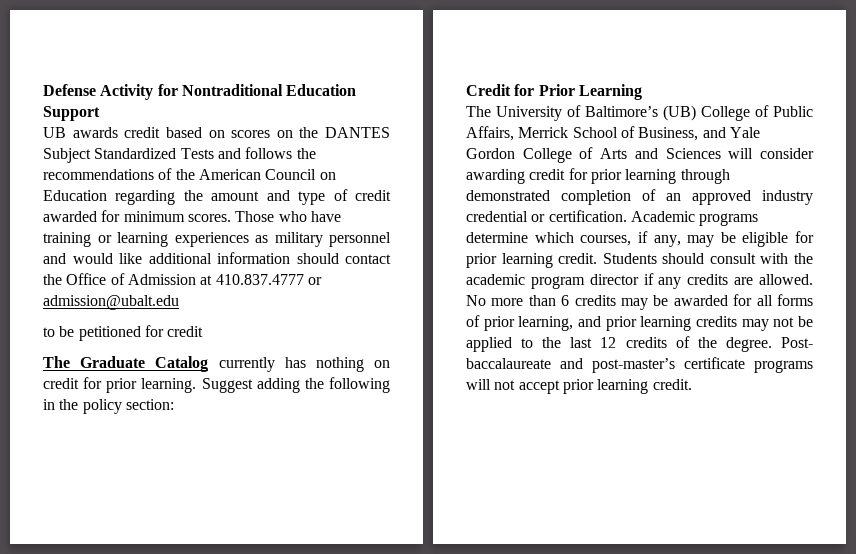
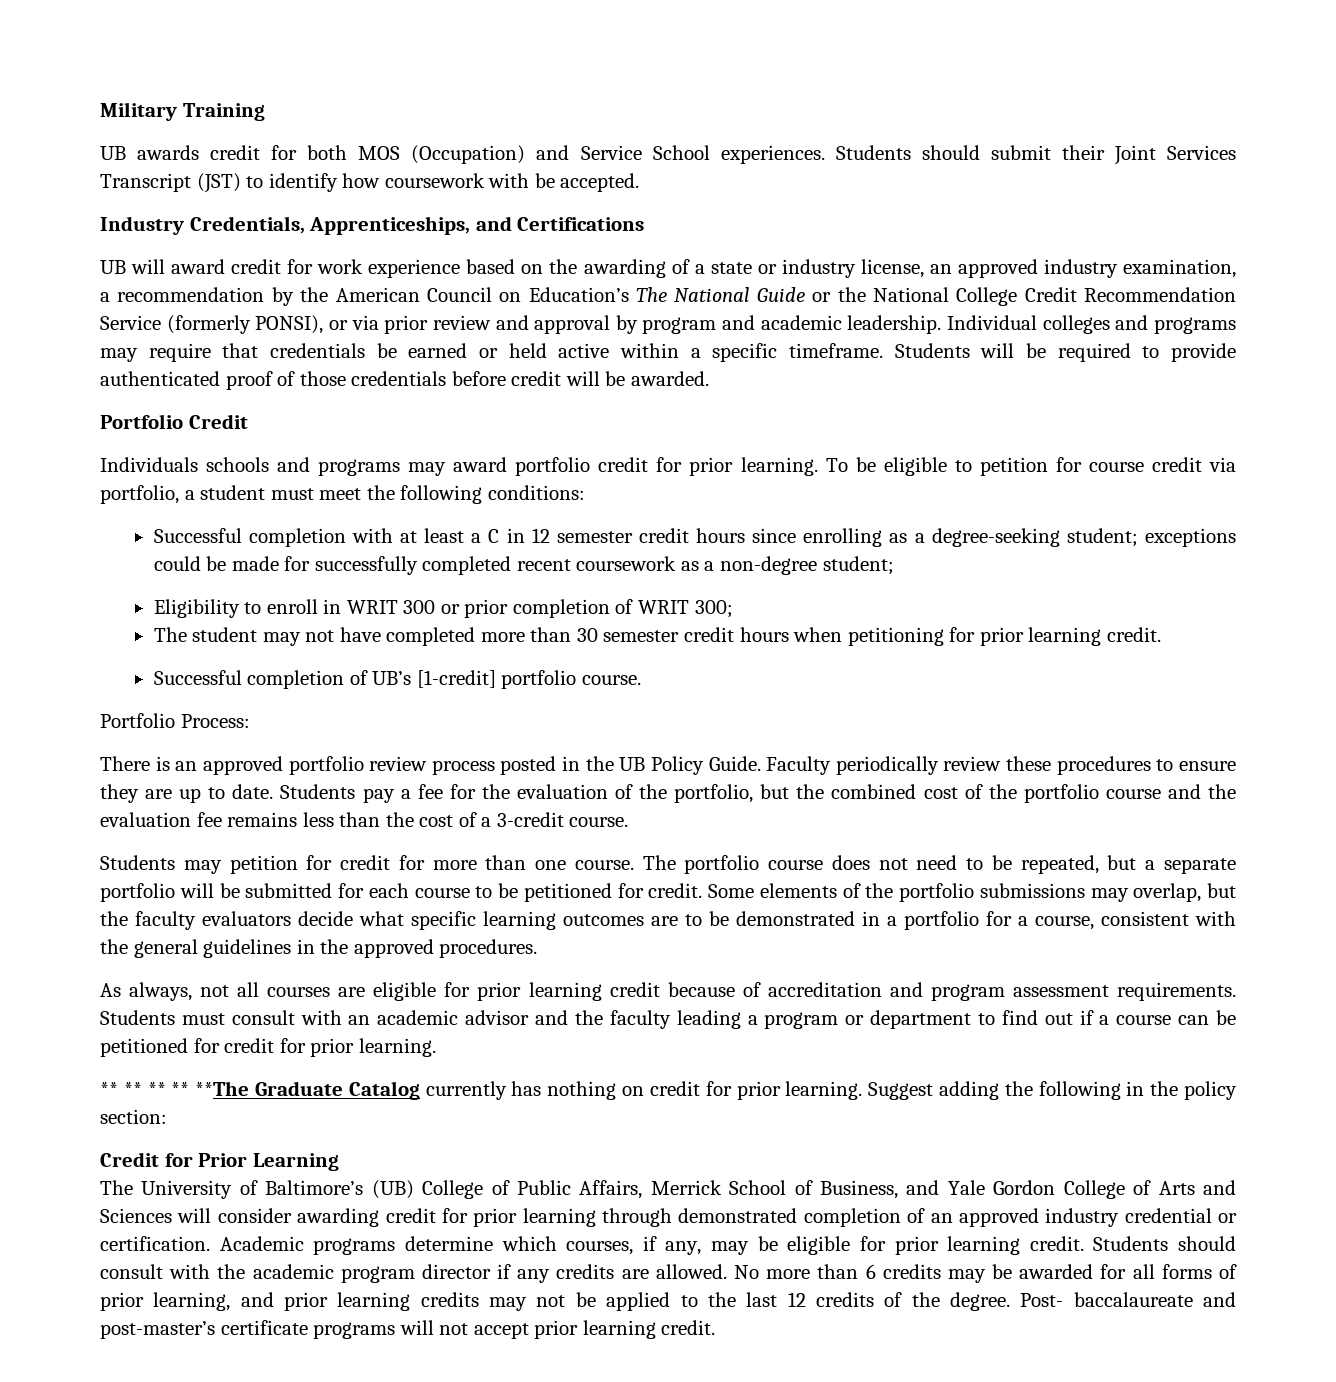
[43,84,357,100] [43,106,100,121] [43,127,390,138] [43,147,316,163] [43,168,336,180] [43,189,391,205] [43,210,341,222] [43,232,391,247] [43,252,391,264] [43,273,322,285] [43,295,179,310] [43,325,204,341] [43,356,70,368] Defense Activity for Nontraditional Education Support // UB awards credit based on scores on the DANTES Subject Standardized Tests and follows the recommendations of the American Council on Education regarding the amount and type of credit awarded for minimum scores. Those who have training or learning experiences as military personnel and would like additional information should contact the Office of Admission at 410.837.4777 or admission@ubalt.edu // to be petitioned for credit // The -> [100,102,265,121] [100,145,1236,165] [100,173,640,193] [100,216,645,235] [100,259,1236,278] [100,287,1236,306] [100,315,1236,334] [100,343,1236,362] [100,371,709,390] [100,414,248,429] [100,457,1237,476] [100,485,585,504] [153,528,1237,547] [153,556,894,575] [153,599,733,618] [153,627,1161,646] [153,670,641,689] [100,713,250,728] [100,756,1236,775] [100,784,1237,803] [100,812,629,827] [100,855,1237,874] [100,883,1236,902] [100,911,1236,930] [100,939,538,958] [100,982,1236,1001] [100,1010,1236,1029] [100,1038,436,1057] [100,1081,250,1096] Military Training // UB awards credit for both MOS (Occupation) and Service School experiences. Students should submit their Joint Services Transcript (JST) to identify how coursework with be accepted. // Industry Credentials, Apprenticeships, and Certifications // UB will award credit for work experience based on the awarding of a state or industry license, an approved industry examination, a recommendation by the American Council on Education’s The National Guide or the National College Credit Recommendation Service (formerly PONSI), or via prior review and approval by program and academic leadership. Individual colleges and programs may require that credentials be earned or held active within a specific timeframe. Students will be required to provide authenticated proof of those credentials before credit will be awarded. // Portfolio Credit // Individuals schools and programs may award portfolio credit for prior learning. To be eligible to petition for course credit via portfolio, a student must meet the following conditions: // Successful completion with at least a C in 12 semester credit hours since enrolling as a degree-seeking student; exceptions could be made for successfully completed recent coursework as a non-degree student; // Eligibility to enroll in WRIT 300 or prior completion of WRIT 300; // The student may not have completed more than 30 semester credit hours when petitioning for prior learning credit. // Successful completion of UB’s [1-credit] portfolio course. // Portfolio Process: // There is an approved portfolio review process posted in the UB Policy Guide. Faculty periodically review these procedures to ensure they are up to date. Students pay a fee for the evaluation of the portfolio, but the combined cost of the portfolio course and the evaluation fee remains less than the cost of a 3-credit course. // Students may petition for credit for more than one course. The portfolio course does not need to be repeated, but a separate portfolio will be submitted for each course to be petitioned for credit. Some elements of the portfolio submissions may overlap, but the faculty evaluators decide what specific learning outcomes are to be demonstrated in a portfolio for a course, consistent with the general guidelines in the approved procedures. // As always, not all courses are eligible for prior learning credit because of accreditation and program assessment requirements. Students must consult with an academic advisor and the faculty leading a program or department to find out if a course can be petitioned for credit for prior learning. // ** ** ** ** **The

